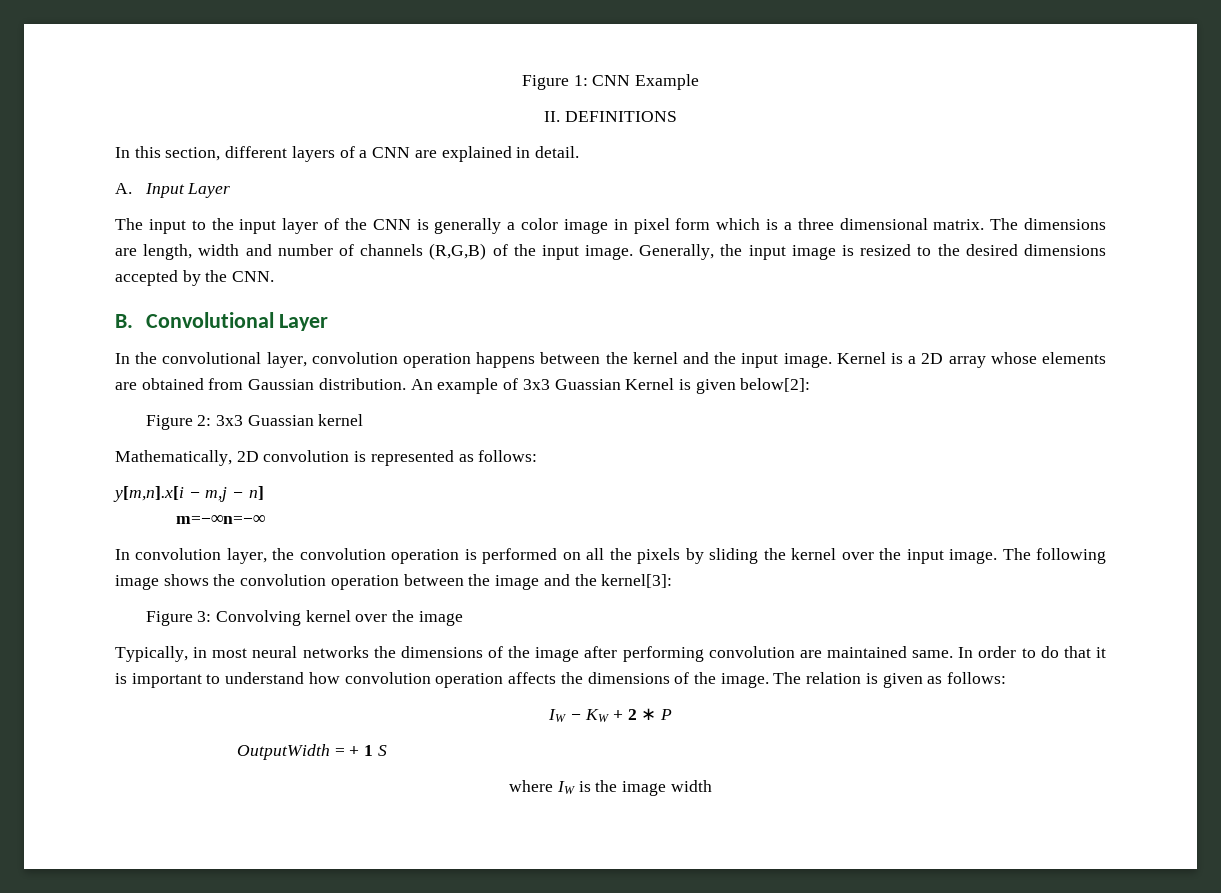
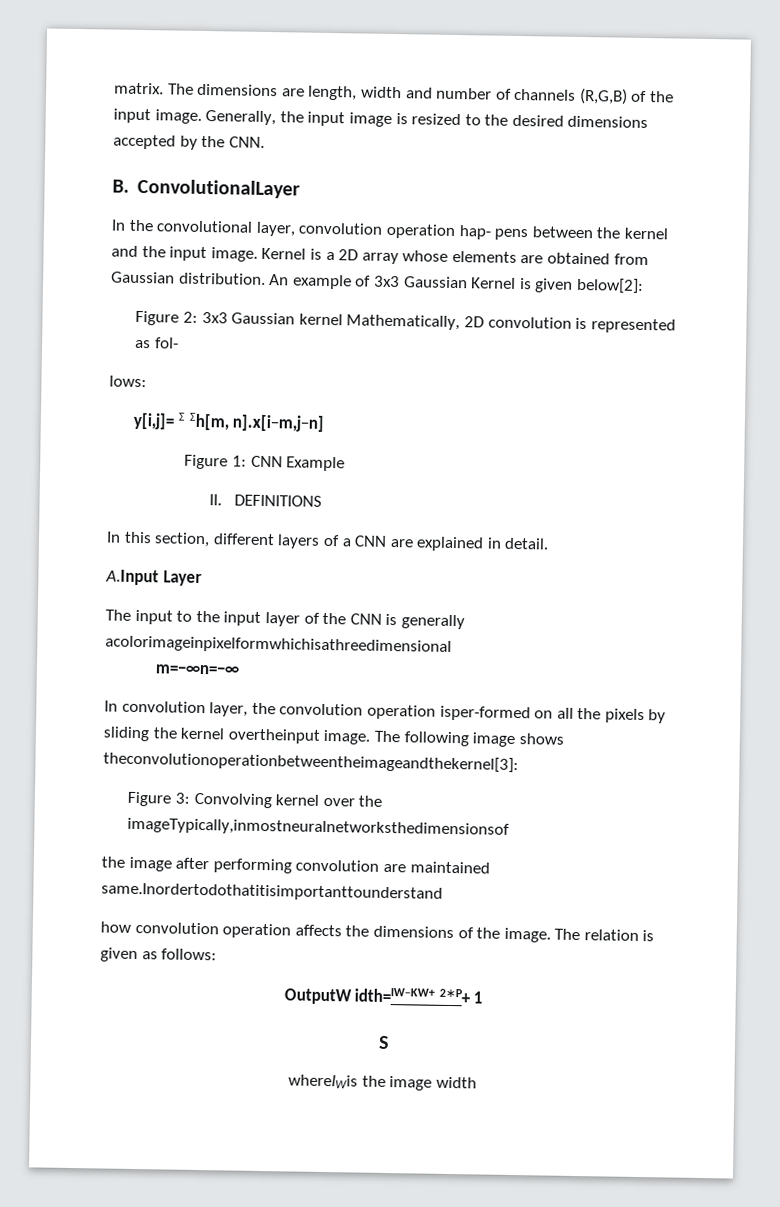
[521,74,700,90] [544,111,677,122] [115,146,579,162] [115,183,231,198] [115,218,928,234] Figure 1: CNN Example // II. DEFINITIONS // In this section, different layers of a CNN are explained in detail. // A. Input Layer // The input to the input layer of the CNN is generally a color image in pixel form which is a three dimensional -> (114, 88) none
[145,312,329,331] Convolutional Layer -> [137,178,301,199] ConvolutionalLayer
[476,352,536,368] happens -> [458,225,529,241] hap- pens
[554,379,621,390] Guassian -> [403,276,468,289] Gaussian
[247,414,364,426] Guassian kernel // -> [231,312,343,326] Gaussian kernel
[478,450,538,462] [113,486,264,502] follows: // y[m,n].x[i − m,j − n] -> [155,337,180,349] [109,375,147,388] [133,412,325,432] [184,454,346,472] [208,494,323,507] [106,531,550,552] [105,569,202,587] [105,609,465,630] [105,635,452,655] fol- // lows: // y[i,j]= Σ Σh[m, n].x[i−m,j−n] // Figure 1: CNN Example // II. DEFINITIONS // In this section, different layers of a CNN are explained in detail. // A.Input Layer // The input to the input layer of the CNN is generally acolorimageinpixelformwhichisathreedimensional
[464,548,558,564] is performed -> [439,705,531,722] isper-formed
[841,548,944,564] over the input -> [227,728,320,744] overtheinput
[213,574,673,590] the convolution operation between the image and the kernel[3]: -> [103,751,519,774] theconvolutionoperationbetweentheimageandthekernel[3]:
[418,611,463,626] [115,646,504,662] image // Typically, in most neural networks the dimensions of -> [127,817,511,838] imageTypically,inmostneuralnetworksthedimensionsof //
[912,646,1106,658] [115,672,305,688] same. In order to do that it is important to understand -> [101,882,443,902] same.Inordertodothatitisimportanttounderstand //
[547,708,673,722] [237,744,387,760] [509,780,591,794] IW − KW + 2 ∗ P // OutputWidth = + 1 S // where IW is -> [283,987,484,1005] [377,1035,389,1050] [288,1074,359,1089] OutputW idth=IW−KW+ 2∗P+ 1 // S // whereIWis

